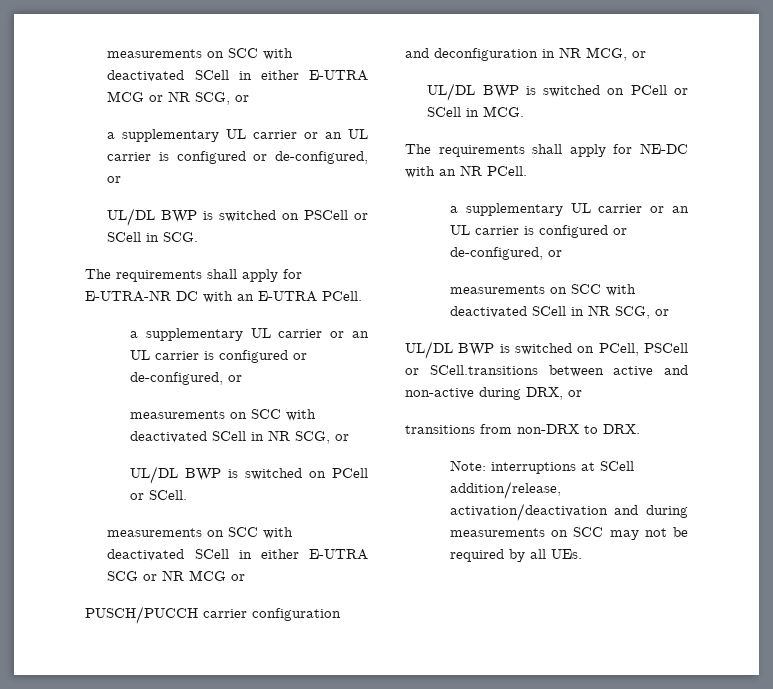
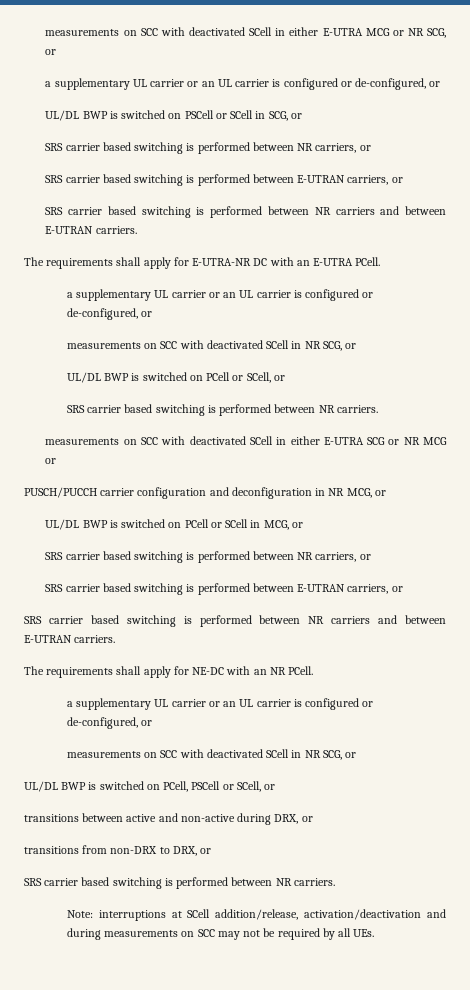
[163,232,199,242] SCG. -> [268,111,302,121] [45,142,371,154] [45,174,403,186] [45,206,446,218] [45,226,137,234] SCG, or // SRS carrier based switching is performed between NR carriers, or // SRS carrier based switching is performed between E-UTRAN carriers, or // SRS carrier based switching is performed between NR carriers and between E-UTRAN carriers.
[148,490,187,500] SCell. -> [246,372,285,383] [66,404,378,416] SCell, or // SRS carrier based switching is performed between NR carriers.
[483,106,525,117] MCG. -> [263,520,303,530] [45,551,371,563] [45,583,403,595] [24,615,446,627] [24,635,116,643] MCG, or // SRS carrier based switching is performed between NR carriers, or // SRS carrier based switching is performed between E-UTRAN carriers, or // SRS carrier based switching is performed between NR carriers and between E-UTRAN carriers.
[429,365,538,375] SCell.transitions -> [236,781,276,792] [24,814,79,822] SCell, or // transitions
[603,424,640,434] DRX. -> [172,846,212,856] [24,877,335,889] DRX, or // SRS carrier based switching is performed between NR carriers.

